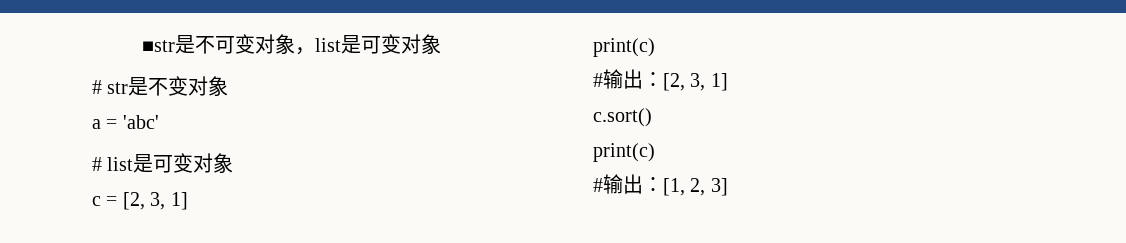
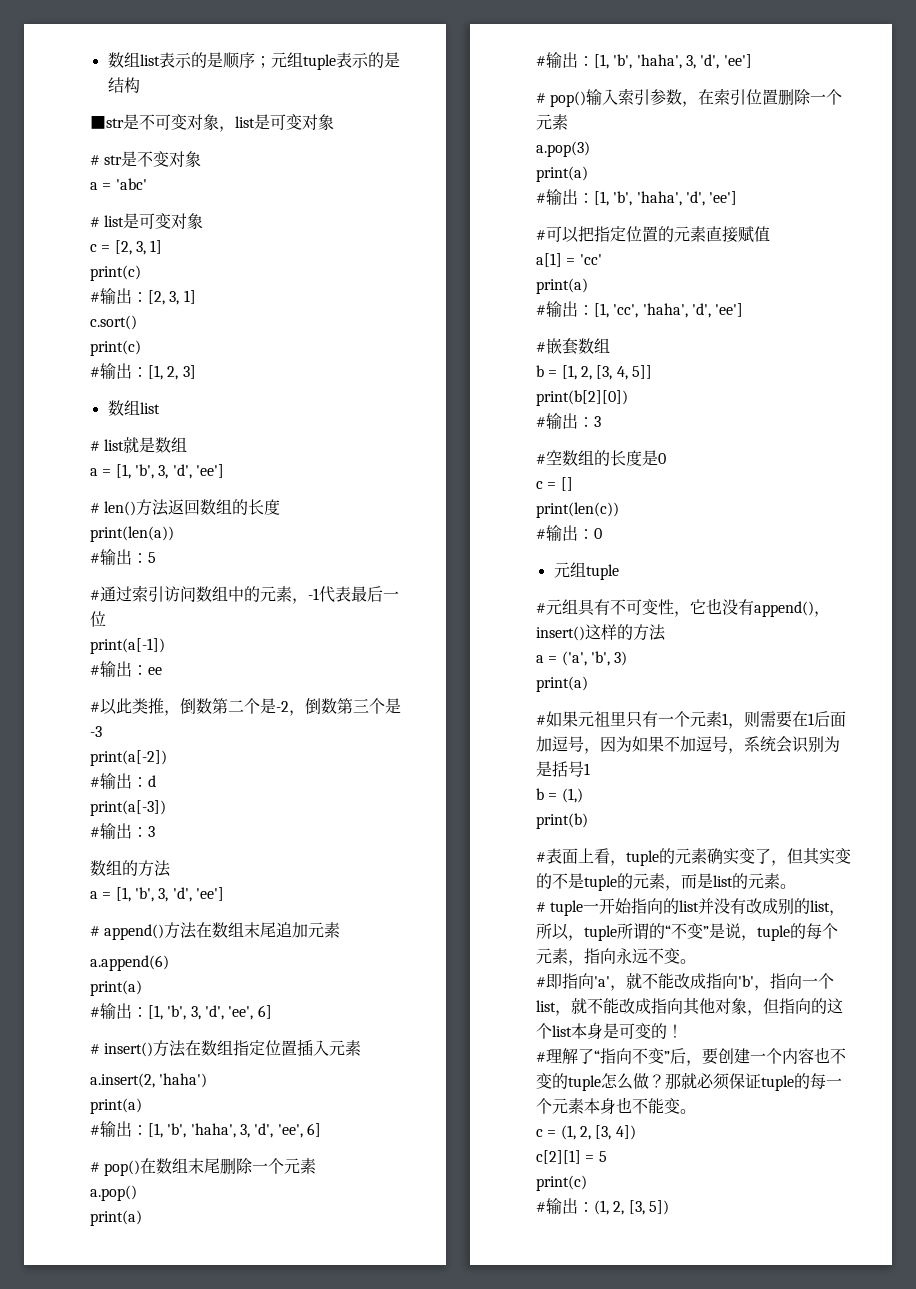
(142, 46) none -> [107,52,400,70] [107,77,140,93] 数组list表示的是顺序；元组tuple表示的是结构 //
(728, 187) none -> [107,400,160,416] [90,437,188,453] [90,464,224,479] [90,499,281,516] [90,526,174,542] [90,549,156,565] [90,585,399,604] [90,611,106,627] [90,638,165,654] [90,661,162,677] [90,698,401,716] [90,726,102,737] [90,750,167,766] [90,773,156,789] [90,800,166,816] [90,823,155,839] [90,860,171,877] [90,887,224,902] [90,922,341,940] [90,955,169,971] [90,980,142,996] [90,1003,272,1020] [90,1039,362,1057] [90,1073,208,1088] [90,1098,142,1114] [90,1121,321,1138] [90,1158,317,1176] [90,1185,137,1201] [90,1210,142,1226] [536,52,752,69] [536,88,843,107] [536,114,568,130] [536,141,590,157] [536,166,588,182] [536,189,738,206] [536,226,770,243] [536,253,602,267] [536,278,588,294] [536,301,744,318] [536,338,610,355] [536,365,652,380] [536,390,628,406] [536,413,601,429] [536,450,666,466] [536,477,573,491] [536,502,619,518] [536,525,602,541] [553,562,619,580] [536,598,830,617] [536,624,666,641] [536,651,628,666] [536,676,588,692] [536,711,846,729] [536,736,840,754] [536,761,590,777] [536,788,583,803] [536,813,588,829] [536,848,851,866] [536,873,796,891] [536,898,846,916] [536,923,838,941] [536,948,696,966] [536,973,834,991] [536,998,843,1016] [536,1023,683,1039] [536,1047,846,1066] [536,1073,842,1091] [536,1097,696,1114] [536,1125,636,1140] [536,1150,607,1164] [536,1175,587,1191] [536,1198,669,1215] // 数组list // # list就是数组 // a = [1, 'b', 3, 'd', 'ee'] // # len()方法返回数组的长度 // print(len(a)) // #输出：5 // #通过索引访问数组中的元素，-1代表最后一位 // print(a[-1]) // #输出：ee // #以此类推，倒数第二个是-2，倒数第三个是-3 // print(a[-2]) // #输出：d // print(a[-3]) // #输出：3 // 数组的方法 // a = [1, 'b', 3, 'd', 'ee'] // # append()方法在数组末尾追加元素 // a.append(6) // print(a) // #输出：[1, 'b', 3, 'd', 'ee', 6] // # insert()方法在数组指定位置插入元素 // a.insert(2, 'haha') // print(a) // #输出：[1, 'b', 'haha', 3, 'd', 'ee', 6] // # pop()在数组末尾删除一个元素 // a.pop() // print(a) // #输出：[1, 'b', 'haha', 3, 'd', 'ee'] // # pop()输入索引参数，在索引位置删除一个元素 // a.pop(3) // print(a) // #输出：[1, 'b', 'haha', 'd', 'ee'] // #可以把指定位置的元素直接赋值 // a[1] = 'cc' // print(a) // #输出：[1, 'cc', 'haha', 'd', 'ee'] // #嵌套数组 // b = [1, 2, [3, 4, 5]] // print(b[2][0]) // #输出：3 // #空数组的长度是0 // c = [] // print(len(c)) // #输出：0 // 元组tuple // #元组具有不可变性，它也没有append()，insert()这样的方法 // a = ('a', 'b', 3) // print(a) // #如果元祖里只有一个元素1，则需要在1后面加逗号，因为如果不加逗号，系统会识别为是括号1 // b = (1,) // print(b) // #表面上看，tuple的元素确实变了，但其实变的不是tuple的元素，而是list的元素。 // # tuple一开始指向的list并没有改成别的list，所以，tuple所谓的“不变”是说，tuple的每个元素，指向永远不变。 // #即指向'a'，就不能改成指向'b'，指向一个list，就不能改成指向其他对象，但指向的这个list本身是可变的！ // #理解了“指向不变”后，要创建一个内容也不变的tuple怎么做？那就必须保证tuple的每一个元素本身也不能变。 // c = (1, 2, [3, 4]) // c[2][1] = 5 // print(c) // #输出：(1, 2, [3, 5])

